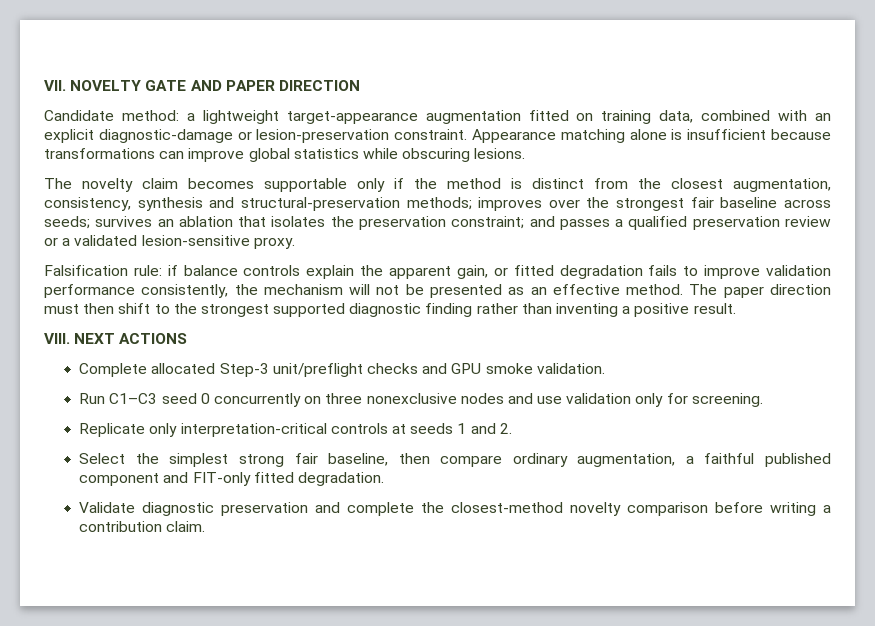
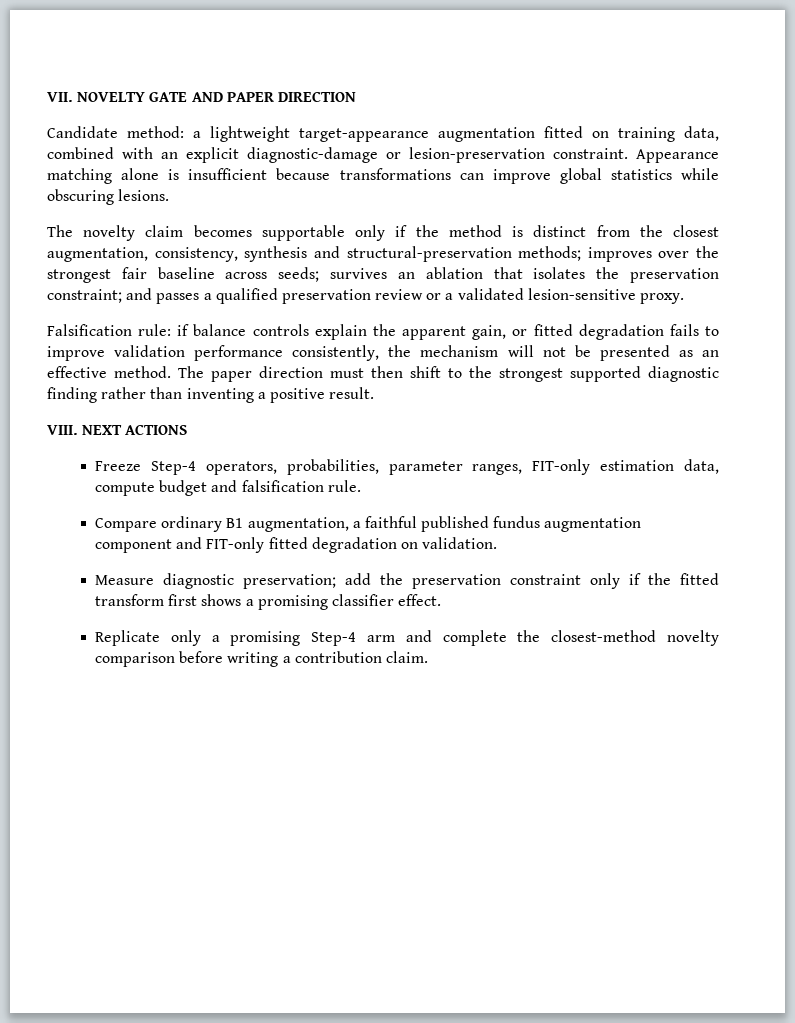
[79,363,605,377] [79,393,763,407] [79,423,512,437] [79,453,568,467] Complete allocated Step-3 unit/preflight checks and GPU smoke validation. // Run C1–C3 seed 0 concurrently on three nonexclusive nodes and use validation only for screening. // Replicate only interpretation-critical controls at seeds 1 and 2. // Select the simplest strong fair baseline, then compare ordinary -> [94,459,719,475] [94,480,361,496] [94,516,244,532] Freeze Step-4 operators, probabilities, parameter ranges, FIT-only estimation data, compute budget and falsification rule. // Compare ordinary B1
(831, 460) none -> [493,516,642,532] fundus augmentation
[297,472,384,486] [79,502,309,516] degradation. // Validate diagnostic preservation -> [311,537,498,553] [94,573,719,589] [94,594,442,610] [94,630,395,646] degradation on validation. // Measure diagnostic preservation; add the preservation constraint only if the fitted transform first shows a promising classifier effect. // Replicate only a promising Step-4 arm

